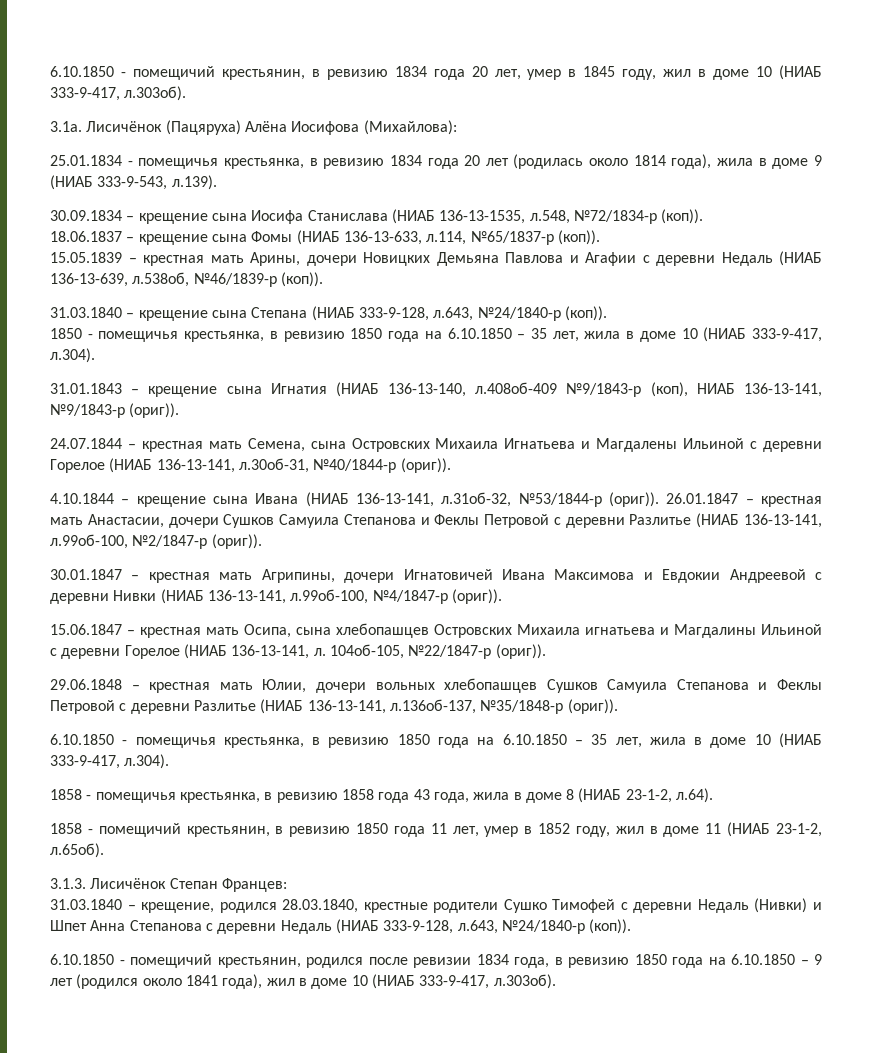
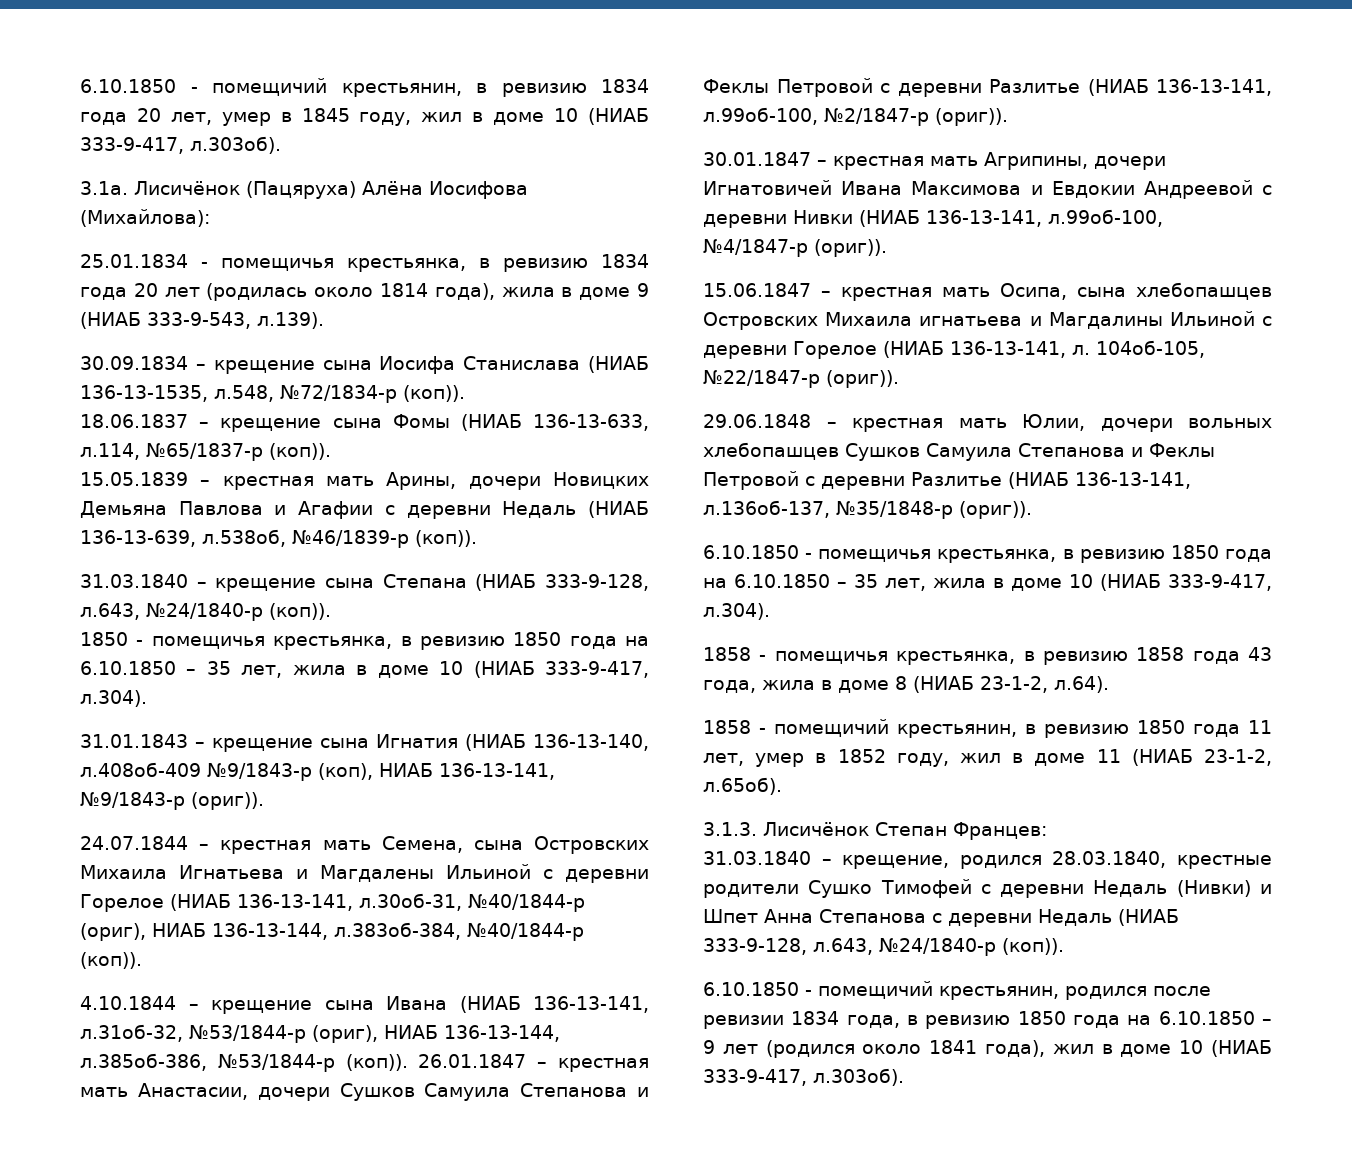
[400,458,451,473] (ориг)). -> [80,922,584,941] [80,952,142,969] (ориг), НИАБ 136-13-144, л.383об-384, №40/1844-р (коп)).
[609,492,660,507] (ориг)). -> [312,1025,560,1043] [80,1053,408,1072] (ориг), НИАБ 136-13-144, л.385об-386, №53/1844-р (коп)).

